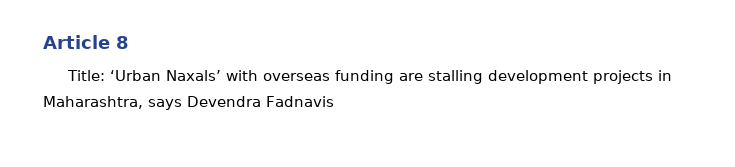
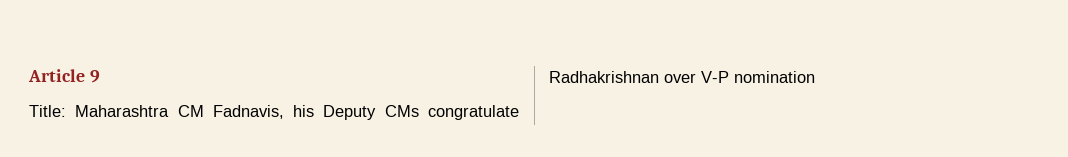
[116,36,129,49] 8 -> [89,70,100,83] 9
[110,70,673,84] [43,96,334,110] ‘Urban Naxals’ with overseas funding are stalling development projects in Maharashtra, says Devendra Fadnavis -> [75,105,519,120] [549,71,815,83] Maharashtra CM Fadnavis, his Deputy CMs congratulate Radhakrishnan over V-P nomination

